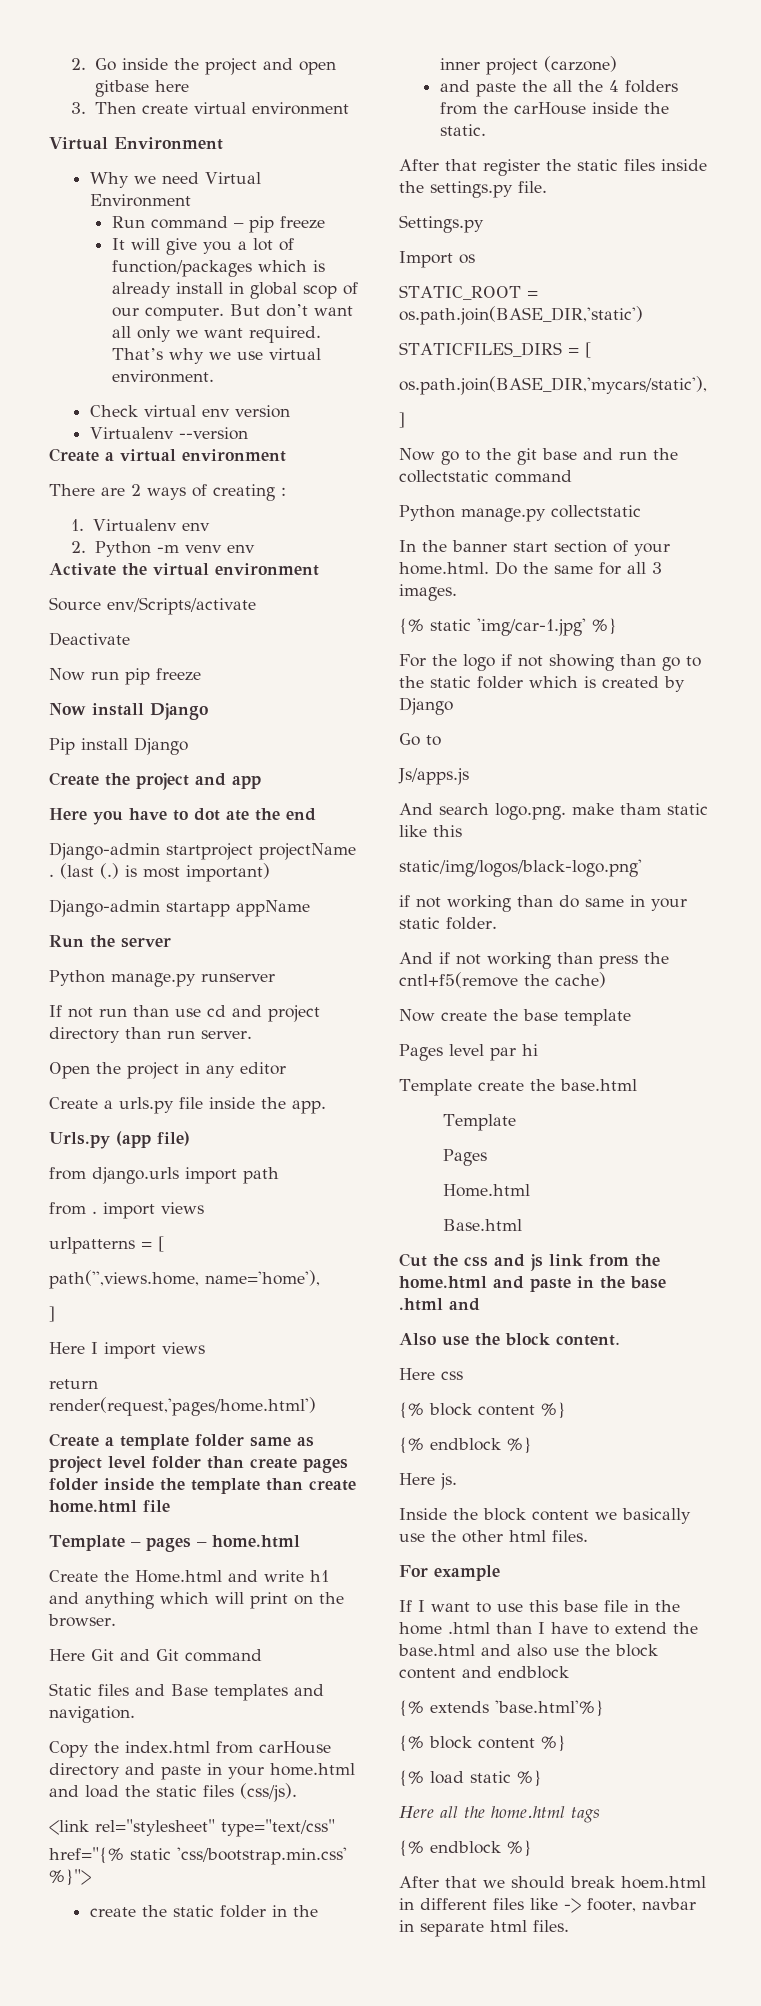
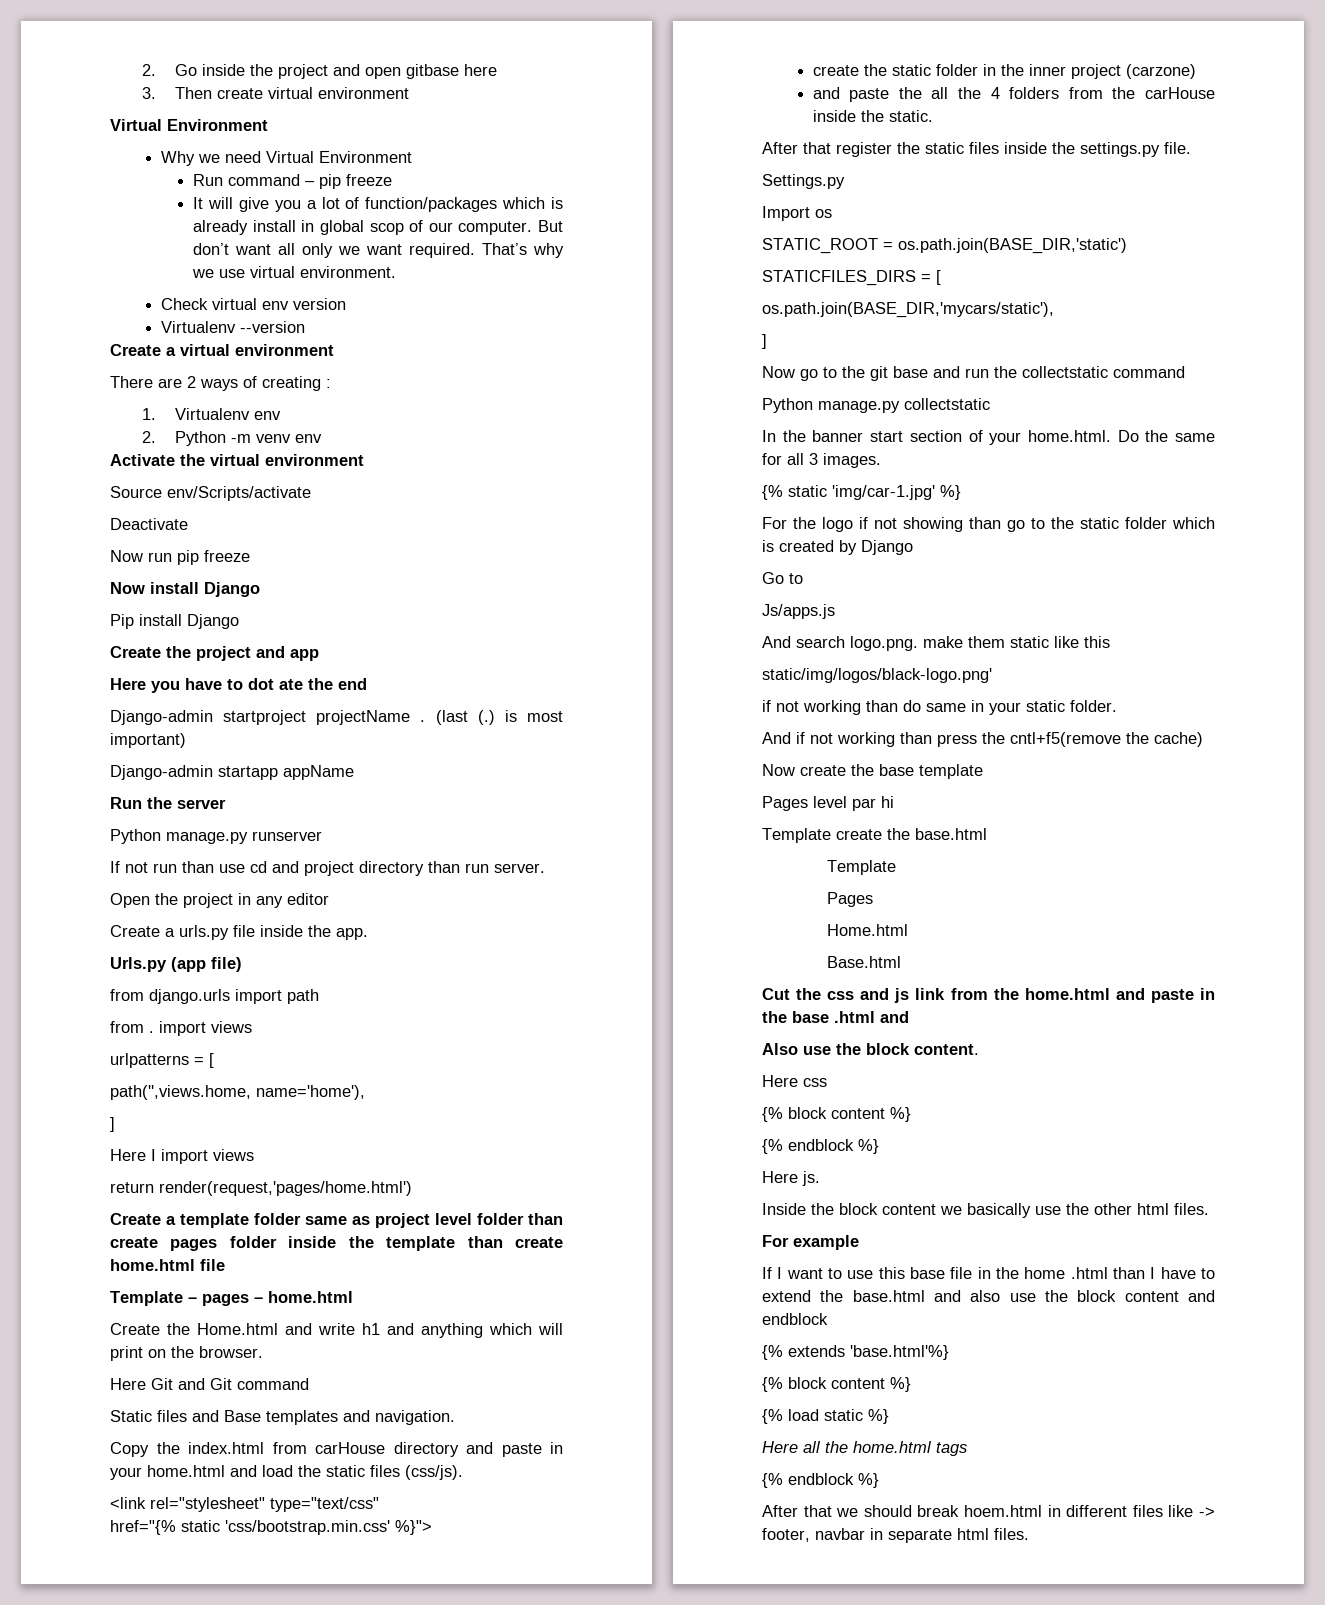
[620,803,661,815] tham -> [968,636,1005,648] them

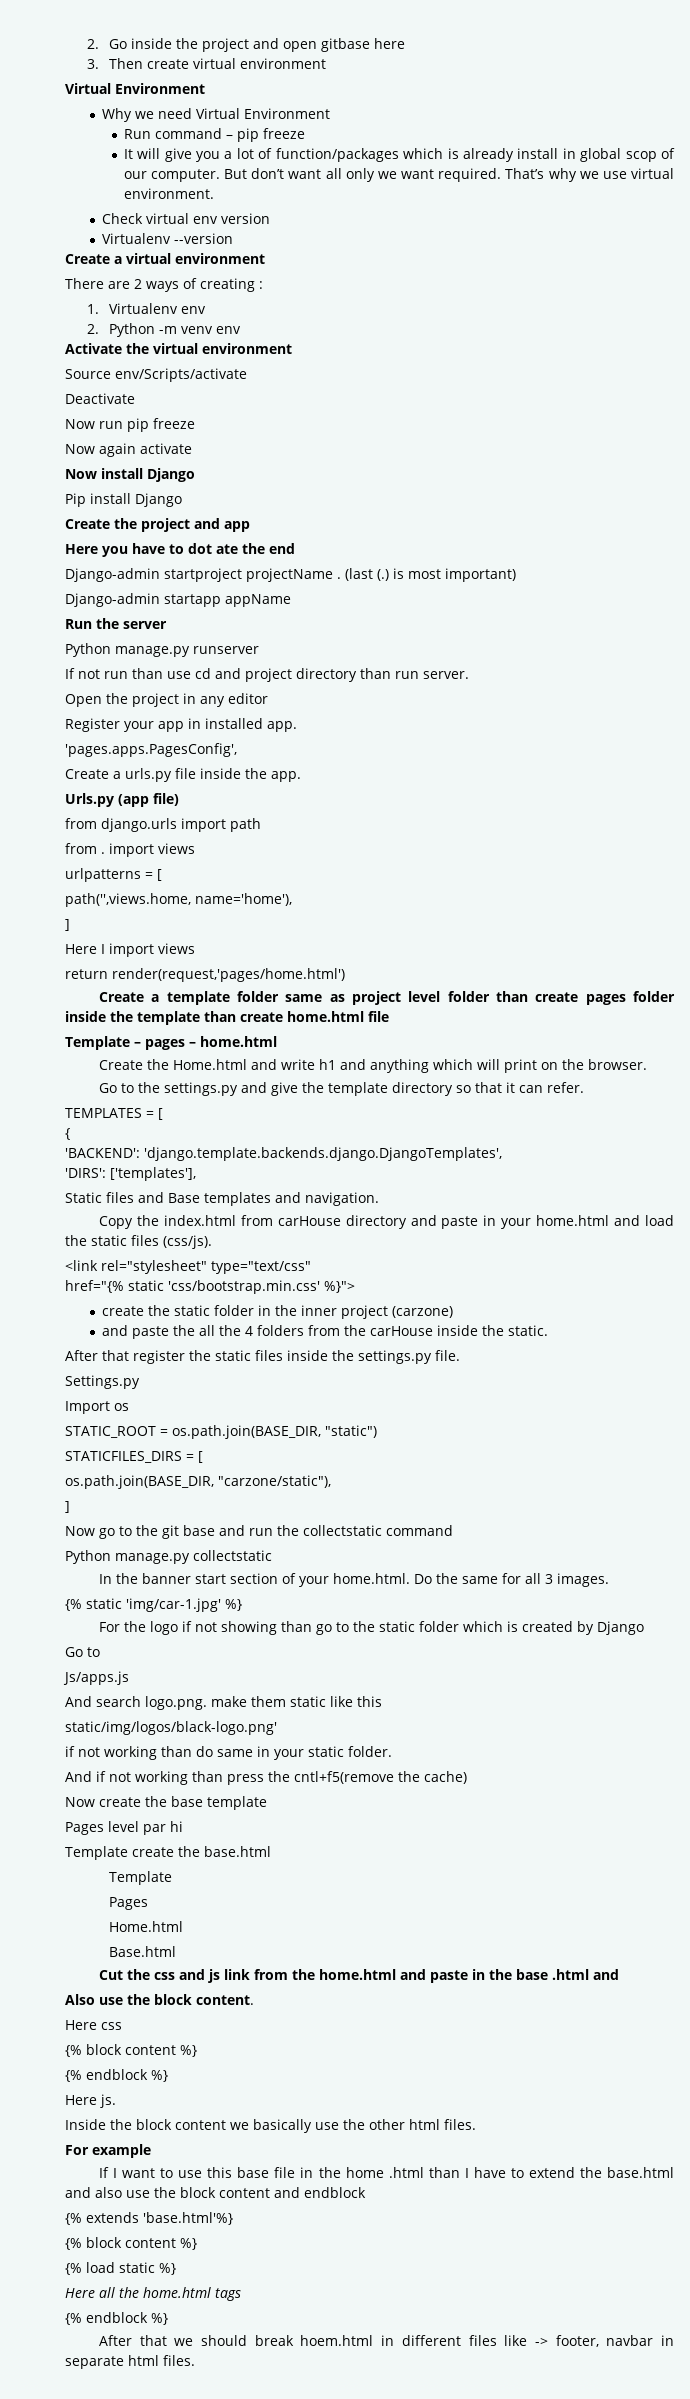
(250, 556) none -> [65,443,192,457] // Now again activate
(329, 899) none -> [65,718,297,732] [65,743,237,757] // Register your app in installed app. // 'pages.apps.PagesConfig',
[110,1378,309,1390] Here Git and Git command -> [99,1082,585,1096] [65,1108,163,1120] [65,1128,70,1140] [65,1147,502,1161] [65,1167,196,1181] Go to the settings.py and give the template directory so that it can refer. // TEMPLATES = [ // { // 'BACKEND': 'django.template.backends.django.DjangoTemplates', // 'DIRS': ['templates'],
[898,238,1127,254] os.path.join(BASE_DIR,'static') -> [171,1425,377,1439] os.path.join(BASE_DIR, "static")
[762,302,1054,318] os.path.join(BASE_DIR,'mycars/static'), -> [65,1475,331,1489] os.path.join(BASE_DIR, "carzone/static"),

